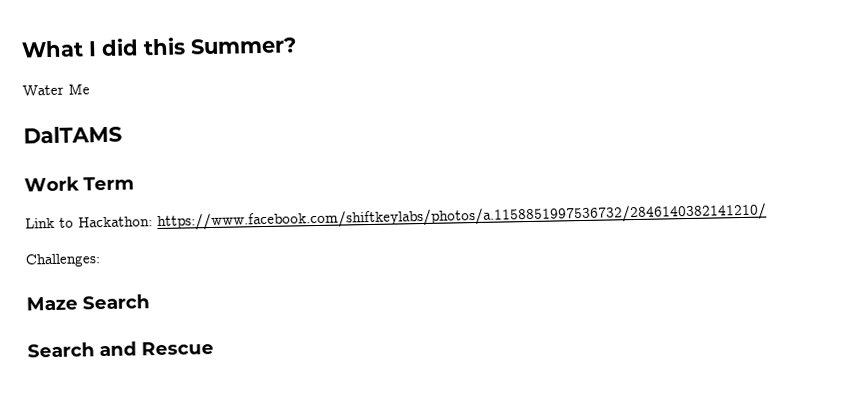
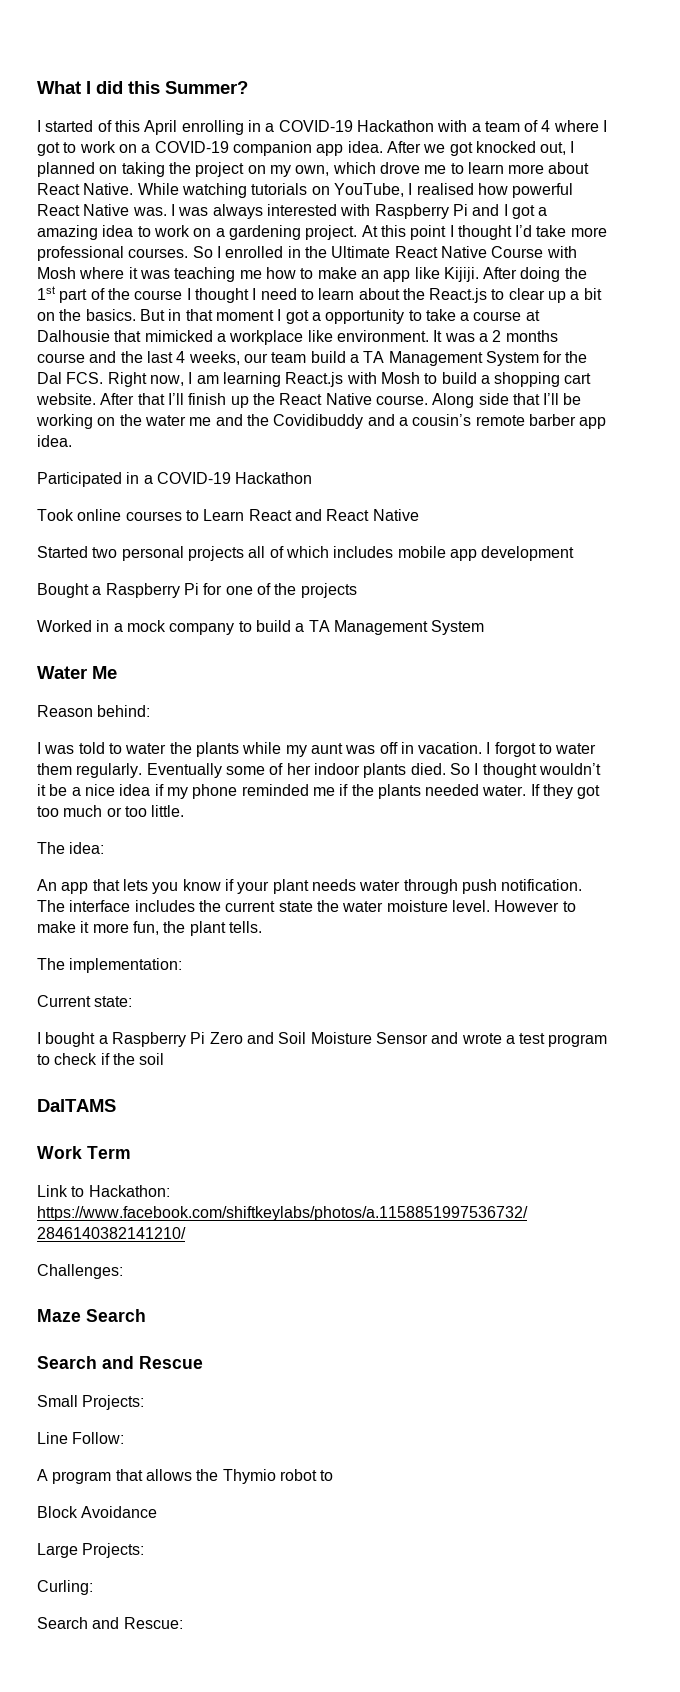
[22,83,90,96] Water Me -> [37,120,608,135] [37,141,575,156] [37,162,590,177] [37,183,574,198] [37,204,548,219] [37,225,607,240] [37,246,577,261] [37,267,587,282] [37,286,602,303] [37,309,540,324] [37,330,558,345] [37,351,588,366] [37,372,592,387] [36,393,582,408] [36,414,607,429] [37,435,72,447] [37,472,313,487] [37,509,419,521] [37,546,575,561] [37,583,357,598] [37,620,485,635] [37,666,117,679] [37,705,151,717] [37,742,597,757] [37,763,601,778] [37,784,601,799] [37,805,185,817] [37,842,105,854] [37,879,583,894] [37,900,576,912] [37,921,262,936] [37,958,183,973] [37,995,133,1007] [37,1032,608,1047] [37,1053,165,1065] I started of this April enrolling in a COVID-19 Hackathon with a team of 4 where I got to work on a COVID-19 companion app idea. After we got knocked out, I planned on taking the project on my own, which drove me to learn more about React Native. While watching tutorials on YouTube, I realised how powerful React Native was. I was always interested with Raspberry Pi and I got a amazing idea to work on a gardening project. At this point I thought I’d take more professional courses. So I enrolled in the Ultimate React Native Course with Mosh where it was teaching me how to make an app like Kijiji. After doing the 1st part of the course I thought I need to learn about the React.js to clear up a bit on the basics. But in that moment I got a opportunity to take a course at Dalhousie that mimicked a workplace like environment. It was a 2 months course and the last 4 weeks, our team build a TA Management System for the Dal FCS. Right now, I am learning React.js with Mosh to build a shopping cart website. After that I’ll finish up the React Native course. Along side that I’ll be working on the water me and the Covidibuddy and a cousin’s remote barber app idea. // Participated in a COVID-19 Hackathon // Took online courses to Learn React and React Native // Started two personal projects all of which includes mobile app development // Bought a Raspberry Pi for one of the projects // Worked in a mock company to build a TA Management System // Water Me // Reason behind: // I was told to water the plants while my aunt was off in vacation. I forgot to water them regularly. Eventually some of her indoor plants died. So I thought wouldn’t it be a nice idea if my phone reminded me if the plants needed water. If they got too much or too little. // The idea: // An app that lets you know if your plant needs water through push notification. The interface includes the current state the water moisture level. However to make it more fun, the plant tells. // The implementation: // Current state: // I bought a Raspberry Pi Zero and Soil Moisture Sensor and wrote a test program to check if the soil
(214, 348) none -> [37,1395,145,1410] [37,1432,125,1444] [37,1469,334,1484] [37,1506,158,1518] [37,1543,145,1558] [37,1580,93,1595] [37,1617,183,1629] // Small Projects: // Line Follow: // A program that allows the Thymio robot to // Block Avoidance // Large Projects: // Curling: // Search and Rescue:

